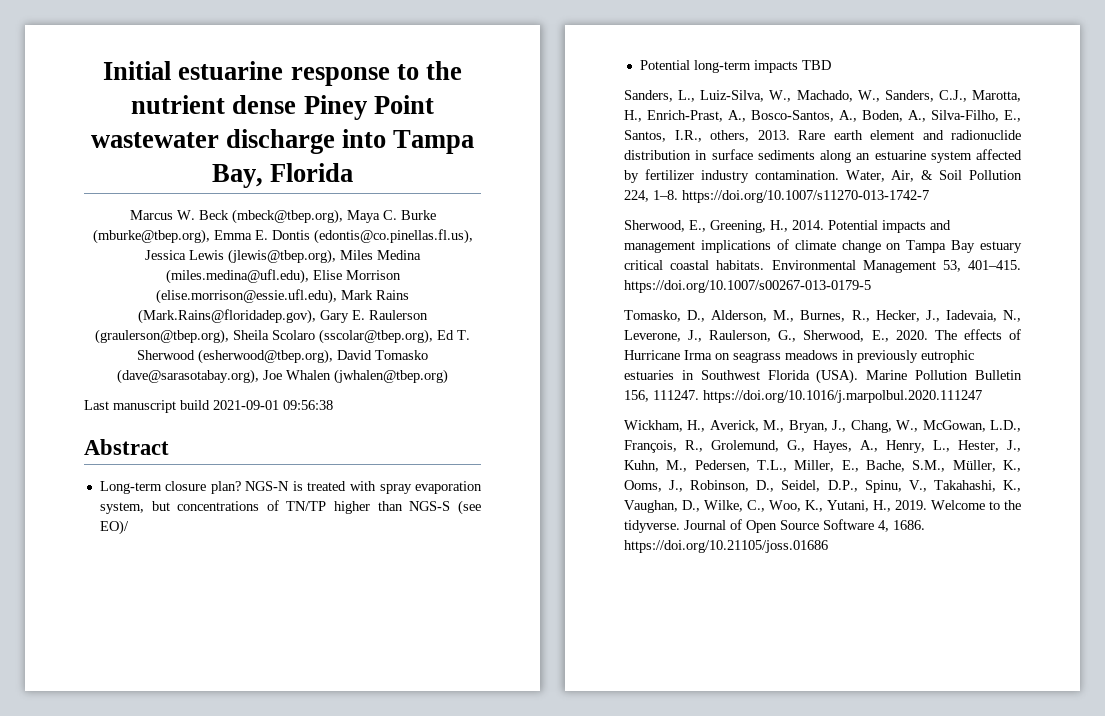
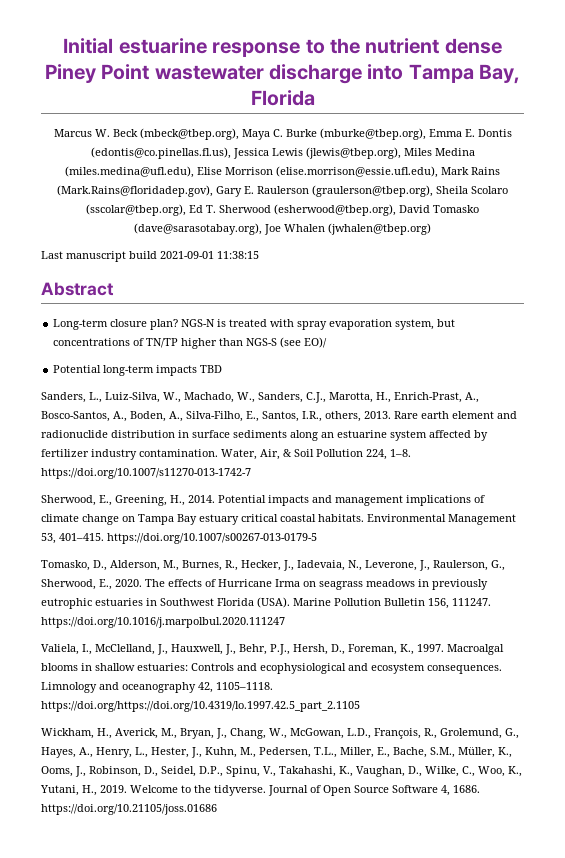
[283,400,333,410] 09:56:38 -> [217,251,259,259] 11:38:15
(982, 396) none -> [41,644,504,655] [41,663,502,674] [41,682,273,693] [41,701,360,712] // Valiela, I., McClelland, J., Hauxwell, J., Behr, P.J., Hersh, D., Foreman, K., 1997. Macroalgal blooms in shallow estuaries: Controls and ecophysiological and ecosystem consequences. Limnology and oceanography 42, 1105–1118. https://doi.org/https://doi.org/10.4319/lo.1997.42.5_part_2.1105

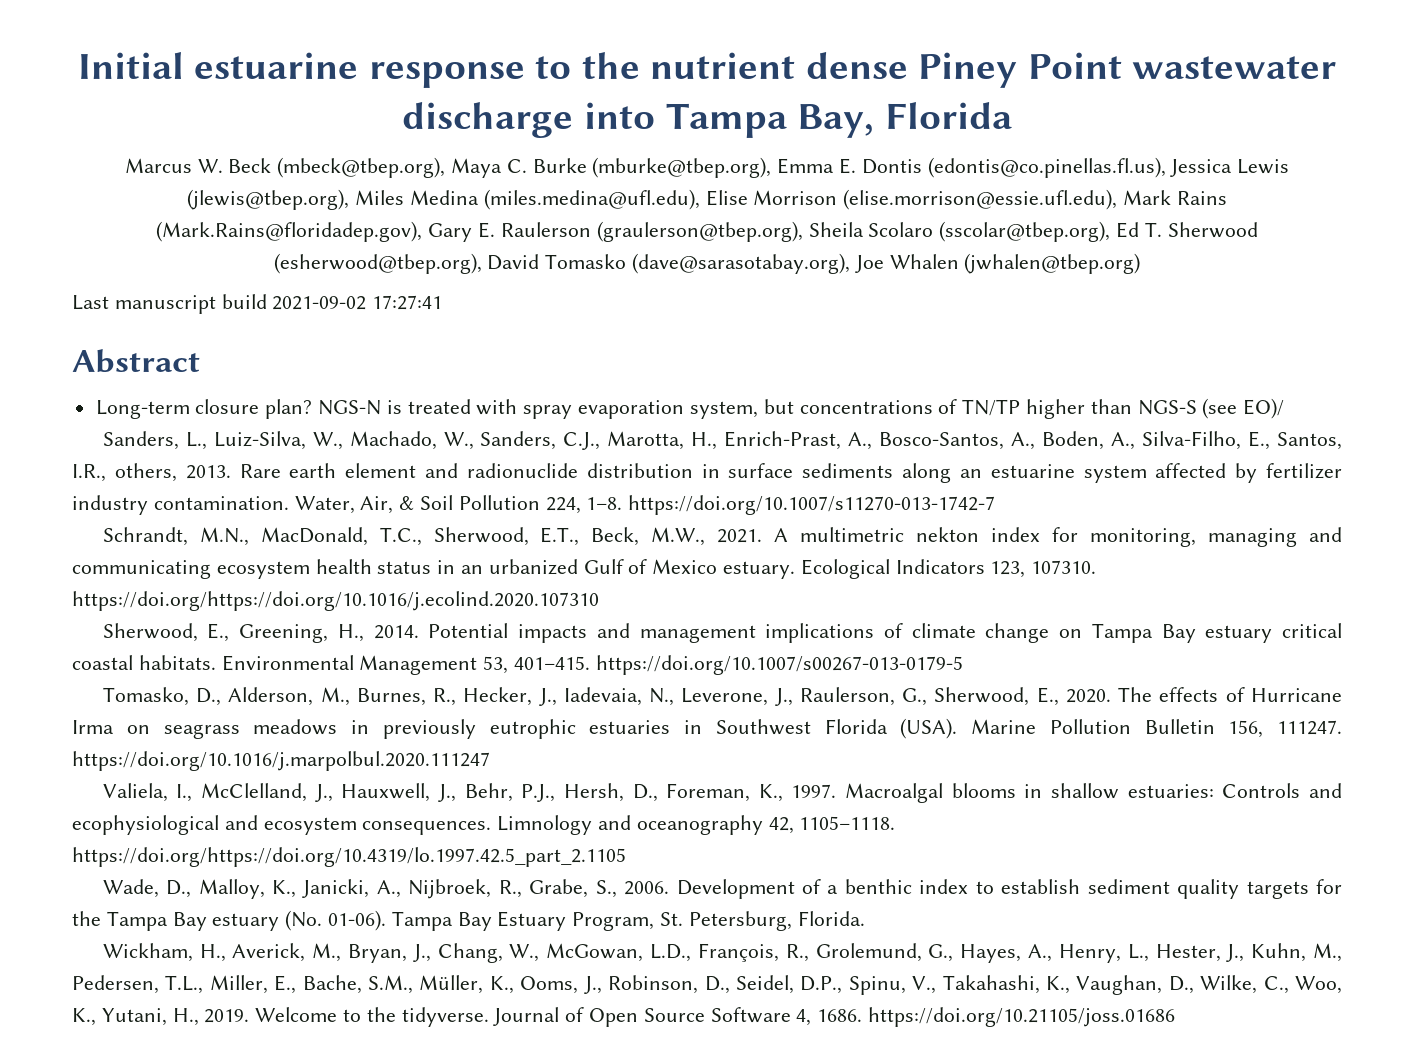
[160,251,259,259] 2021-09-01 11:38:15 -> [272,295,443,310] 2021-09-02 17:27:41
[53,365,223,376] // Potential long-term impacts TBD -> (1285, 408) none
(251, 473) none -> [102,527,1342,547] [72,559,1097,579] [72,591,599,611] // Schrandt, M.N., MacDonald, T.C., Sherwood, E.T., Beck, M.W., 2021. A multimetric nekton index for monitoring, managing and communicating ecosystem health status in an urbanized Gulf of Mexico estuary. Ecological Indicators 123, 107310. https://doi.org/https://doi.org/10.1016/j.ecolind.2020.107310
(360, 706) none -> [102,879,1342,899] [72,910,865,931] // Wade, D., Malloy, K., Janicki, A., Nijbroek, R., Grabe, S., 2006. Development of a benthic index to establish sediment quality targets for the Tampa Bay estuary (No. 01-06). Tampa Bay Estuary Program, St. Petersburg, Florida.

